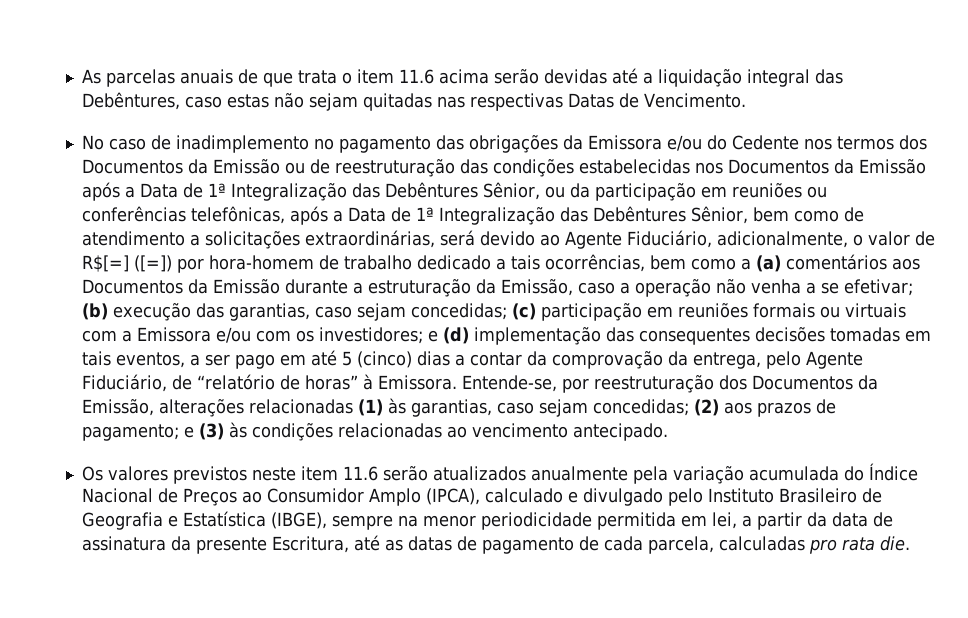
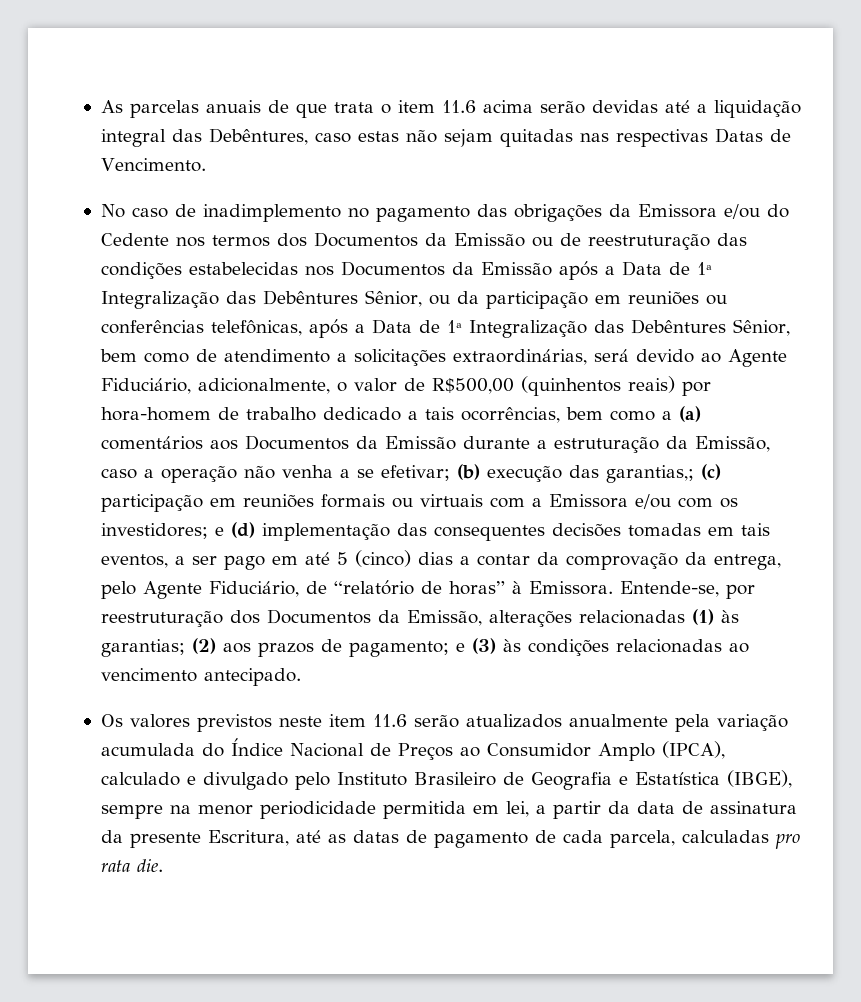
[81,255,172,272] R$[=] ([=]) -> [431,376,675,396] R$500,00 (quinhentos reais)
[228,303,507,321] garantias, caso sejam concedidas; -> [605,465,694,483] garantias,;
[410,399,689,417] garantias, caso sejam concedidas; -> [100,639,185,657] garantias;

